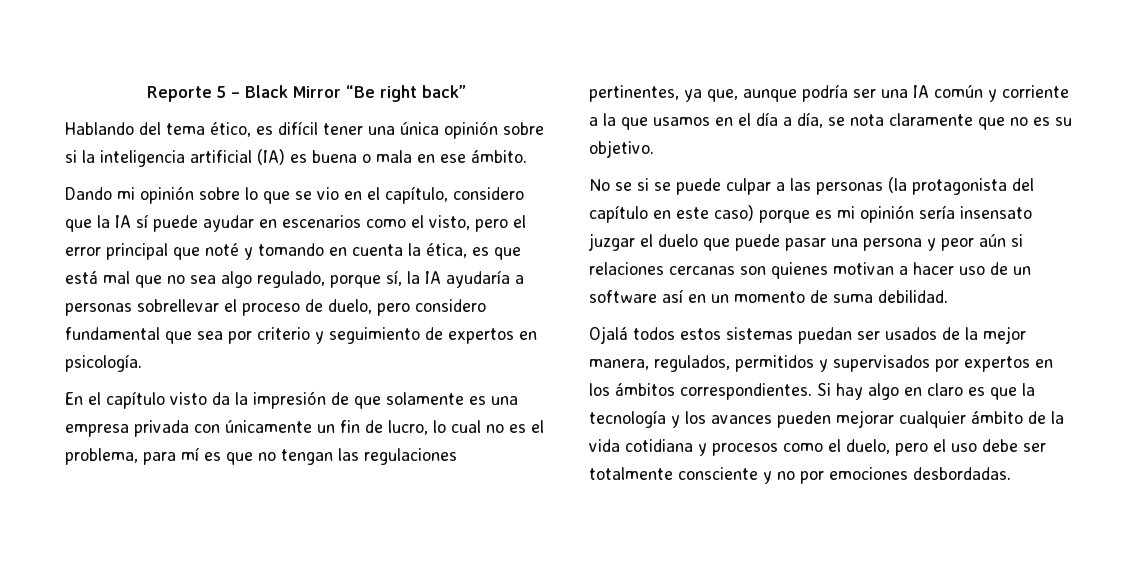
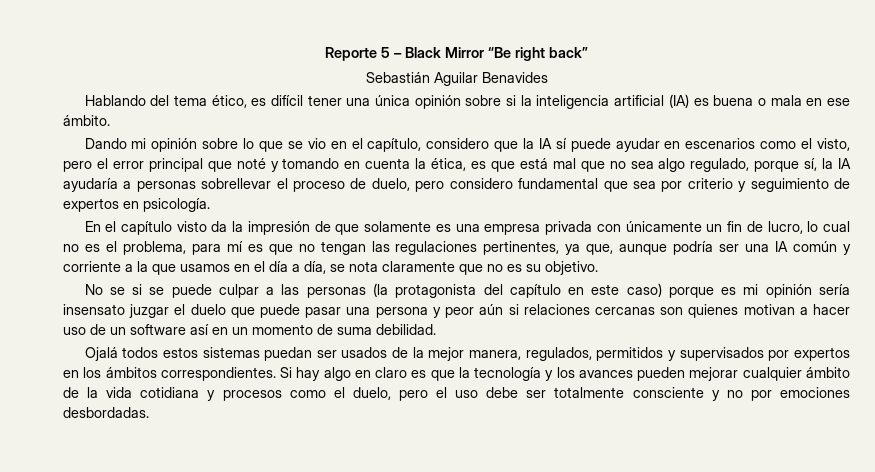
(466, 91) none -> [365,72,548,86] // Sebastián Aguilar Benavides

